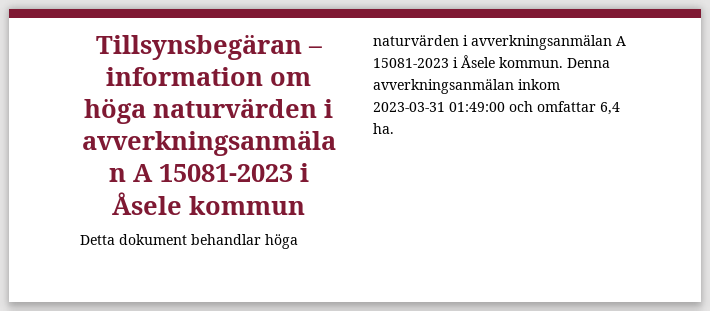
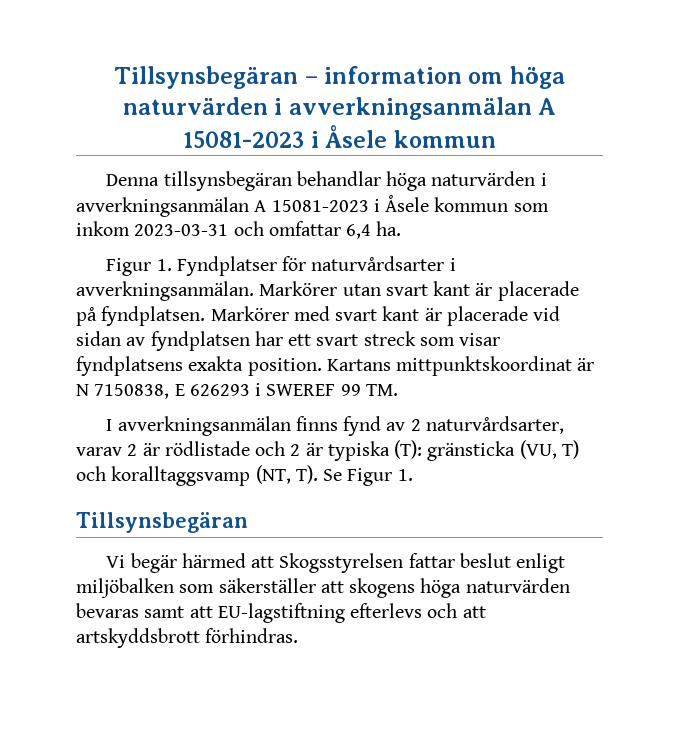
[80,234,187,245] Detta dokument -> [106,171,292,191] Denna tillsynsbegäran
[499,57,610,68] [373,79,514,94] kommun. Denna avverkningsanmälan -> [434,197,549,212] kommun som
[449,102,505,112] 01:49:00 -> (229, 230) none
(394, 128) none -> [106,256,456,276] [76,281,579,301] [76,306,561,326] [76,331,501,351] [76,356,595,376] [76,383,398,399] [106,416,565,436] [76,440,579,461] [76,465,413,486] [76,512,248,533] [106,553,566,573] [76,578,570,598] [76,603,486,623] [76,628,299,648] // Figur 1. Fyndplatser för naturvårdsarter i avverkningsanmälan. Markörer utan svart kant är placerade på fyndplatsen. Markörer med svart kant är placerade vid sidan av fyndplatsen har ett svart streck som visar fyndplatsens exakta position. Kartans mittpunktskoordinat är N 7150838, E 626293 i SWEREF 99 TM. // I avverkningsanmälan finns fynd av 2 naturvårdsarter, varav 2 är rödlistade och 2 är typiska (T): gränsticka (VU, T) och koralltaggsvamp (NT, T). Se Figur 1. // Tillsynsbegäran // Vi begär härmed att Skogsstyrelsen fattar beslut enligt miljöbalken som säkerställer att skogens höga naturvärden bevaras samt att EU-lagstiftning efterlevs och att artskyddsbrott förhindras.

